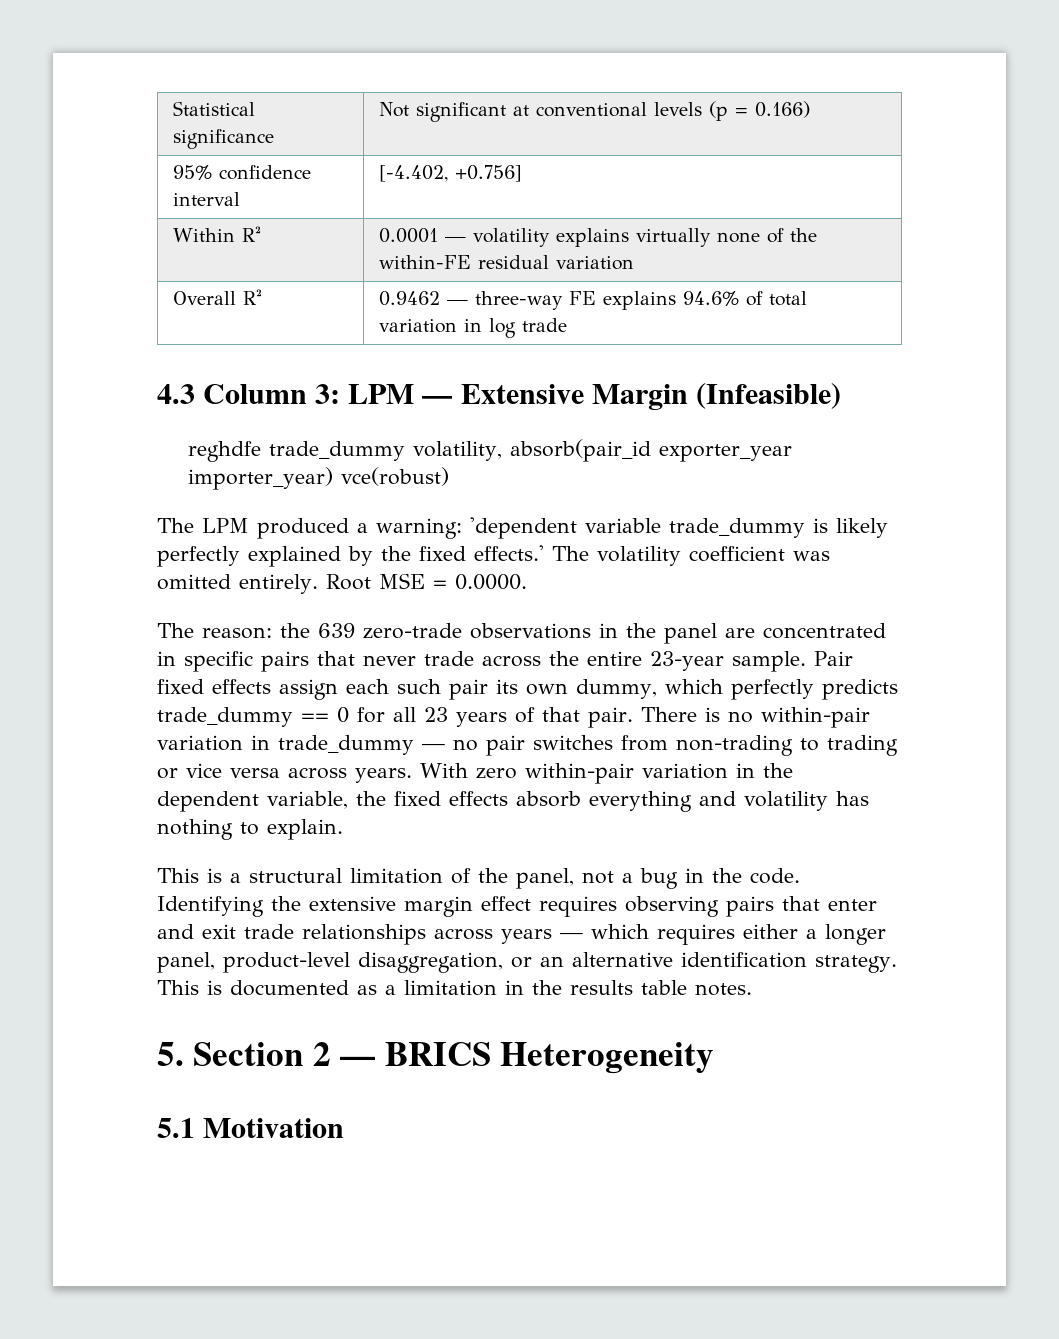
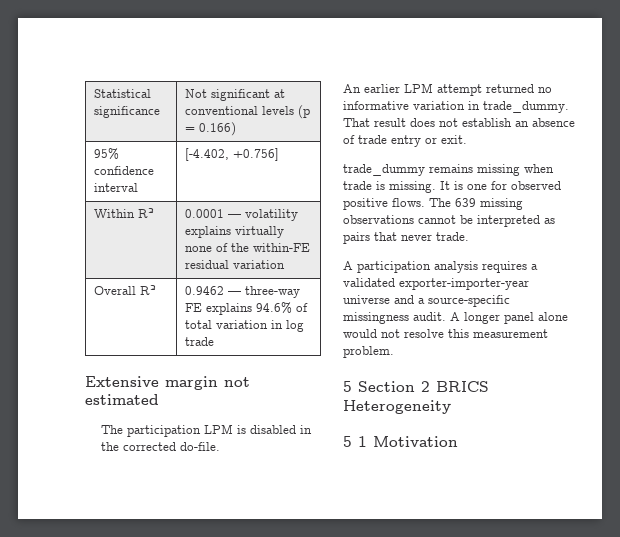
[157,383,841,410] [187,439,792,462] [187,467,449,490] [157,517,888,539] [157,545,830,567] [157,573,527,594] [157,623,886,644] [157,651,853,672] [157,679,898,700] [157,707,870,728] [157,735,898,756] [157,763,793,784] [157,791,869,812] [157,819,343,840] [157,868,800,889] [157,896,877,917] [157,924,886,945] [157,952,897,973] [157,980,752,996] [157,1042,184,1066] 4.3 Column 3: LPM — Extensive Margin (Infeasible) // reghdfe trade_dummy volatility, absorb(pair_id exporter_year importer_year) vce(robust) // The LPM produced a warning: 'dependent variable trade_dummy is likely perfectly explained by the fixed effects.' The volatility coefficient was omitted entirely. Root MSE = 0.0000. // The reason: the 639 zero-trade observations in the panel are concentrated in specific pairs that never trade across the entire 23-year sample. Pair fixed effects assign each such pair its own dummy, which perfectly predicts trade_dummy == 0 for all 23 years of that pair. There is no within-pair variation in trade_dummy — no pair switches from non-trading to trading or vice versa across years. With zero within-pair variation in the dependent variable, the fixed effects absorb everything and volatility has nothing to explain. // This is a structural limitation of the panel, not a bug in the code. Identifying the extensive margin effect requires observing pairs that enter and exit trade relationships across years — which requires either a longer panel, product-level disaggregation, or an alternative identification strategy. This is documented as a limitation in the results table notes. // 5. -> [85,376,250,390] [85,394,159,405] [101,424,313,437] [101,442,221,451] [343,83,552,96] [343,101,569,113] [343,118,575,127] [343,135,467,147] [343,164,554,176] [343,181,561,193] [343,198,523,210] [343,215,555,227] [343,232,469,244] [343,261,538,273] [343,278,529,290] [343,295,510,307] [343,312,568,324] [343,329,548,338] [343,346,394,358] [343,381,352,392] Extensive margin not estimated // The participation LPM is disabled in the corrected do-file. // An earlier LPM attempt returned no informative variation in trade_dummy. That result does not establish an absence of trade entry or exit. // trade_dummy remains missing when trade is missing. It is one for observed positive flows. The 639 missing observations cannot be interpreted as pairs that never trade. // A participation analysis requires a validated exporter-importer-year universe and a source-specific missingness audit. A longer panel alone would not resolve this measurement problem. // 5
[340,1056,376,1066] — -> (430, 386) none
[157,1118,195,1138] 5.1 -> [343,436,367,447] 5 1

